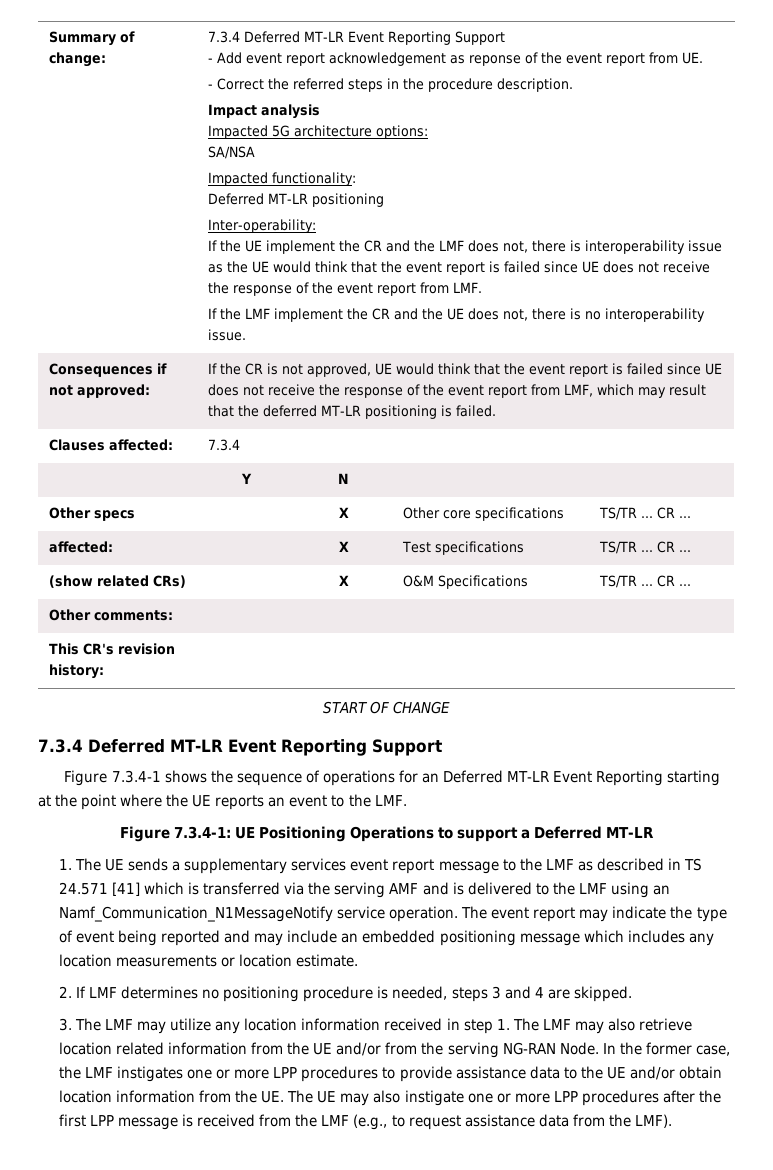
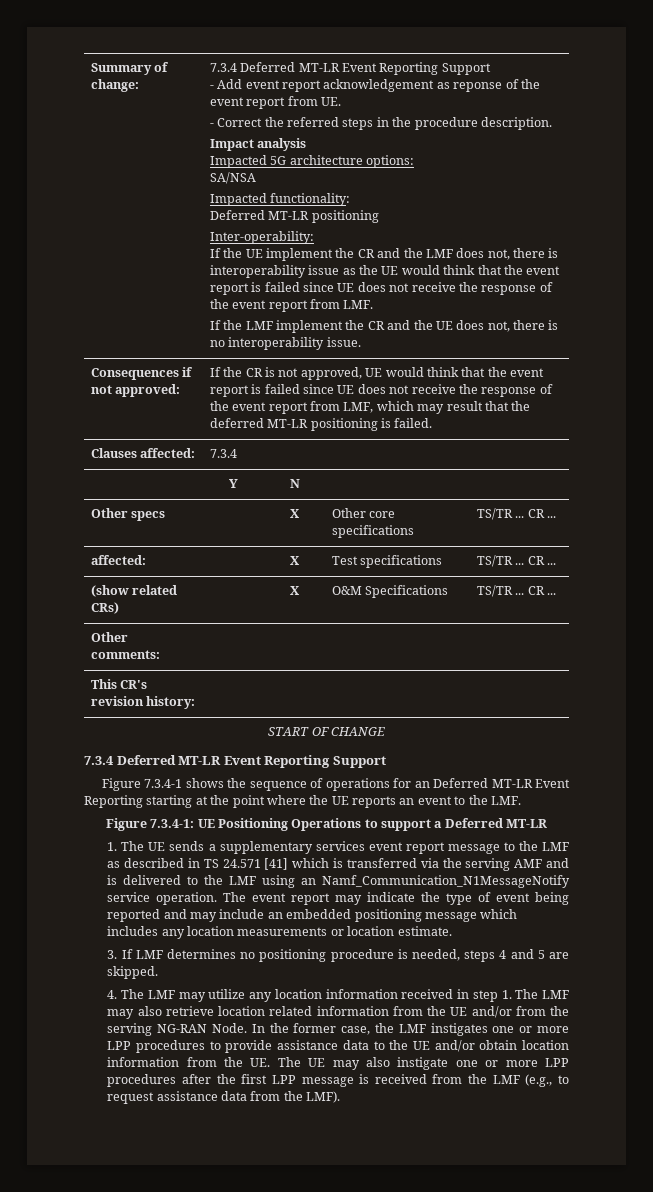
[59,986,73,998] 2. -> [107,950,118,959] 3.
[491,986,544,999] 3 and 4 -> [499,949,545,959] 4 and 5
[59,1018,73,1031] 3. -> [107,990,118,999] 4.

